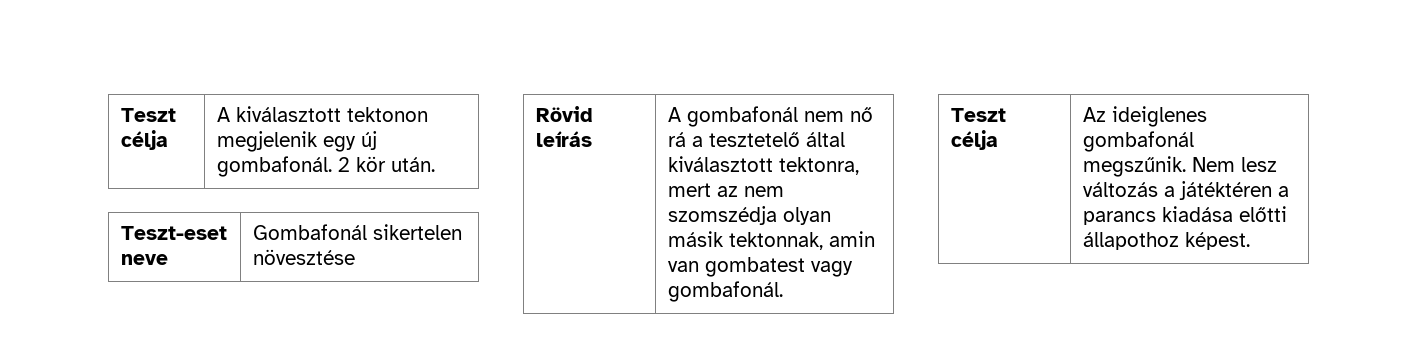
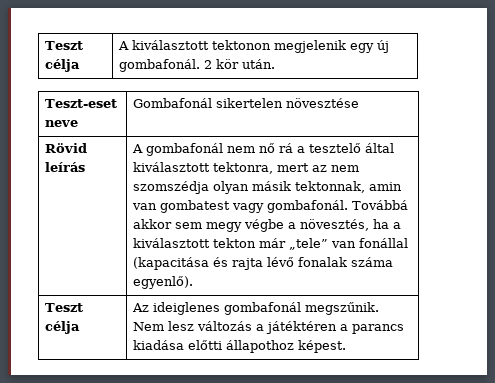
[708,132,800,147] tesztetelő -> [308,143,361,153] tesztelő
(783, 291) none -> [351,200,408,210] [132,219,401,232] [132,238,408,250] [132,257,393,270] [132,276,193,289] Továbbá akkor sem megy végbe a növesztés, ha a kiválasztott tekton már „tele” van fonállal (kapacitása és rajta lévő fonalak száma egyenlő).

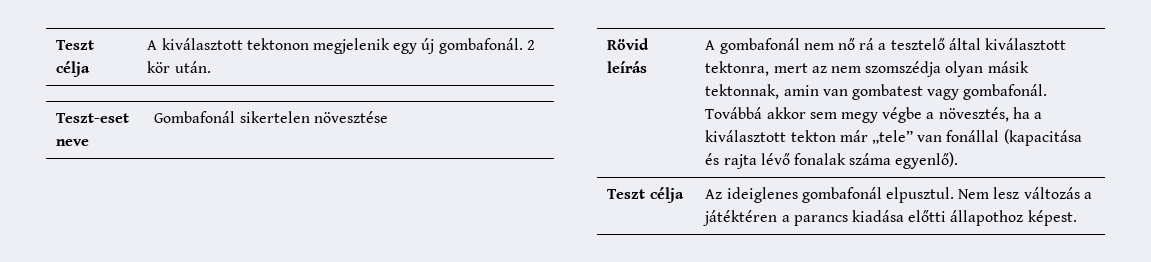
[304,302,379,315] megszűnik. -> [885,187,954,203] elpusztul.

